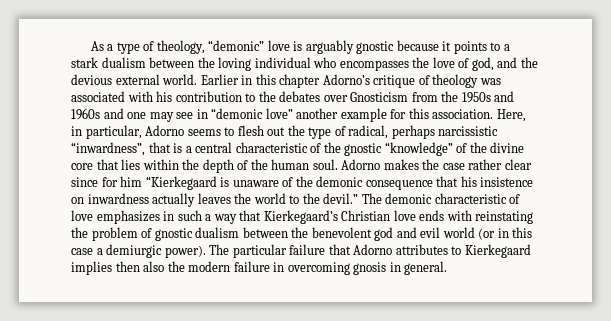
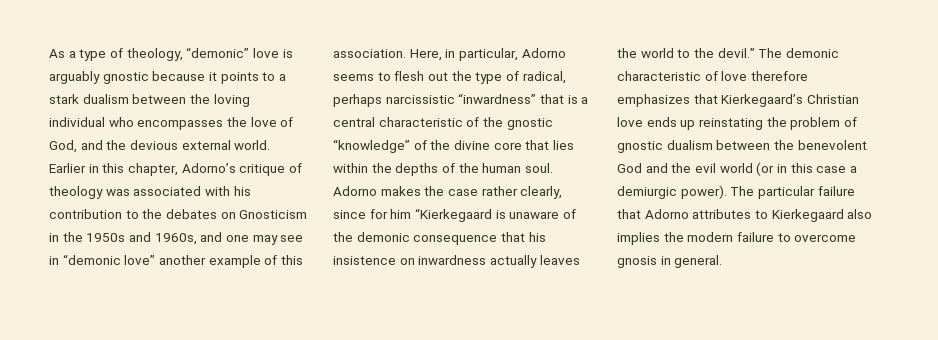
[471,57,494,71] god, -> [49,140,77,153] God,
[279,74,321,88] chapter -> [127,163,178,176] chapter,
[323,92,438,102] over Gnosticism from -> [220,210,308,219] [49,233,59,242] on Gnosticism in
[71,108,100,120] 1960s -> [154,233,197,245] 1960s,
[390,109,407,119] for -> [264,255,278,265] of
[71,142,145,156] “inwardness”, -> [458,93,537,104] “inwardness”
[202,159,234,173] depth -> [395,163,439,176] depths
[504,159,532,170] clear -> [520,186,563,199] clearly,
[96,210,237,224] emphasizes in such a way -> [750,71,808,81] [617,94,690,107] therefore emphasizes
[446,210,472,221] with -> [680,120,696,130] up
[374,227,417,241] god and -> [617,163,692,173] God and the
[71,261,165,275] implies then also -> [847,209,873,219] [617,232,660,245] also implies
[273,262,350,275] in overcoming -> [777,233,857,242] to overcome

